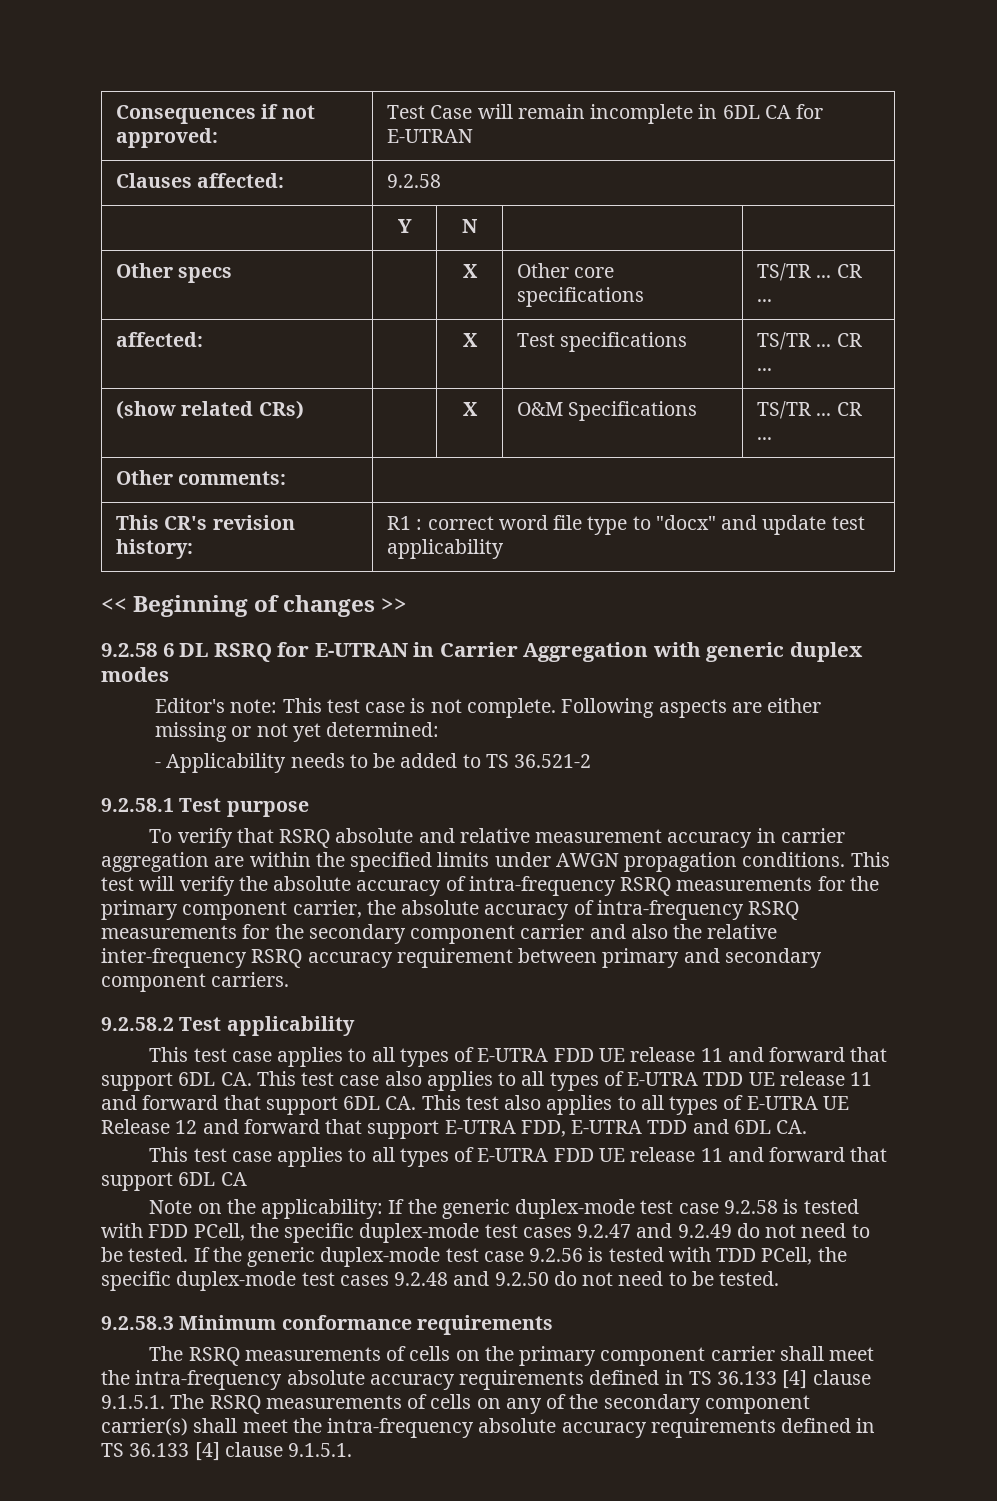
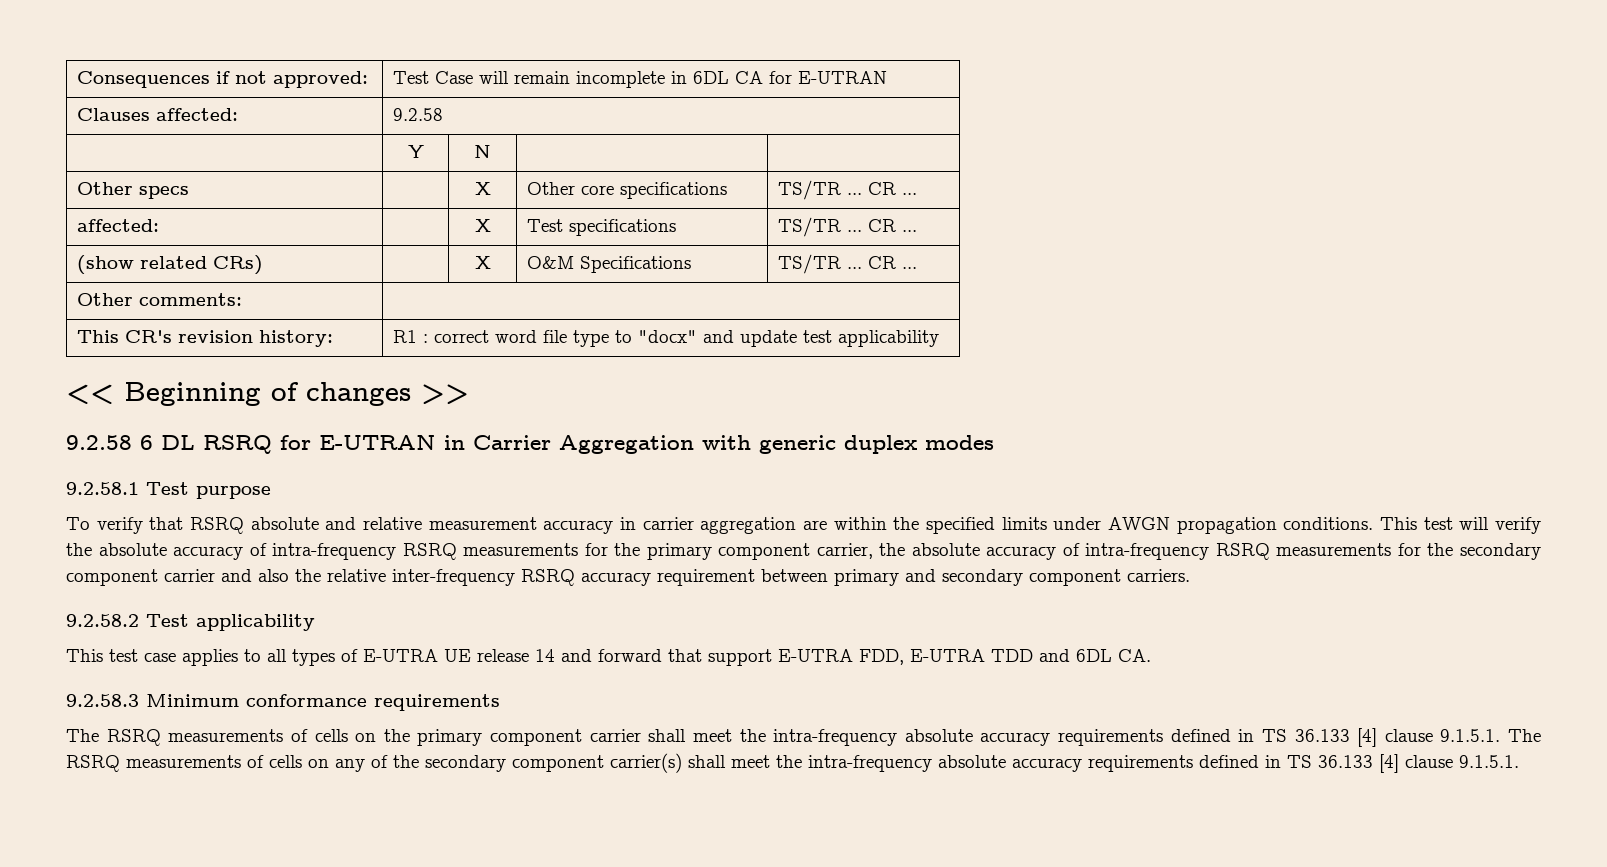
[155,698,822,718] [155,722,440,742] [155,753,592,773] // Editor's note: This test case is not complete. Following aspects are either missing or not yet determined: // - Applicability needs to be added to TS 36.521-2 -> (994, 442) none
[553,1047,888,1062] [101,1071,873,1091] [101,1095,849,1115] [101,1119,198,1134] FDD UE release 11 and forward that support 6DL CA. This test case also applies to all types of E-UTRA TDD UE release 11 and forward that support 6DL CA. This test also applies to all types of E-UTRA UE Release 12 -> [444,649,555,662] UE release 14
[149,1147,888,1167] [101,1172,247,1191] [149,1199,859,1219] [101,1223,870,1243] [101,1247,847,1267] [101,1271,780,1291] // This test case applies to all types of E-UTRA FDD UE release 11 and forward that support 6DL CA // Note on the applicability: If the generic duplex-mode test case 9.2.58 is tested with FDD PCell, the specific duplex-mode test cases 9.2.47 and 9.2.49 do not need to be tested. If the generic duplex-mode test case 9.2.56 is tested with TDD PCell, the specific duplex-mode test cases 9.2.48 and 9.2.50 do not need to be tested. -> (1151, 655) none

